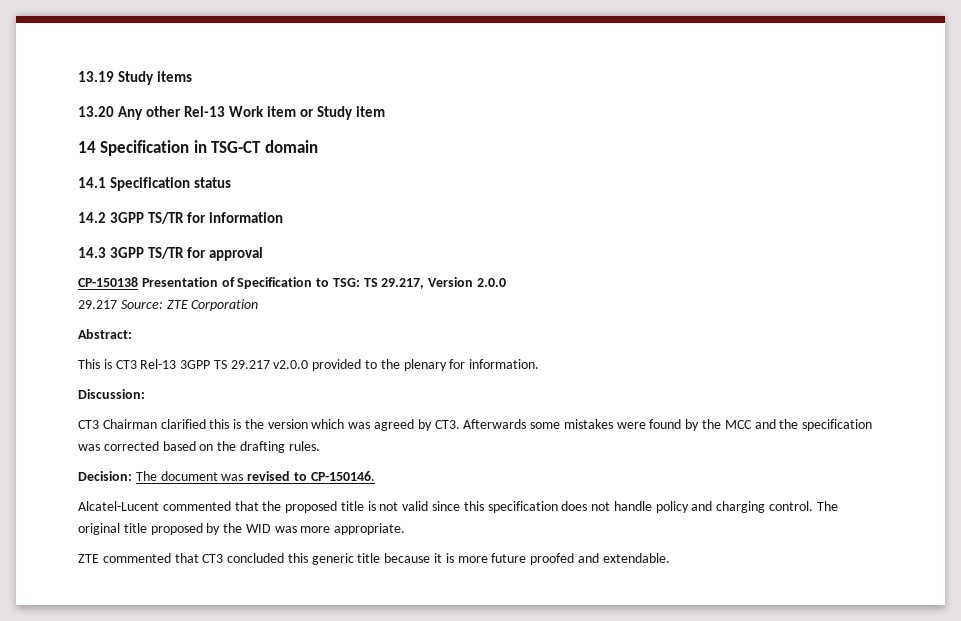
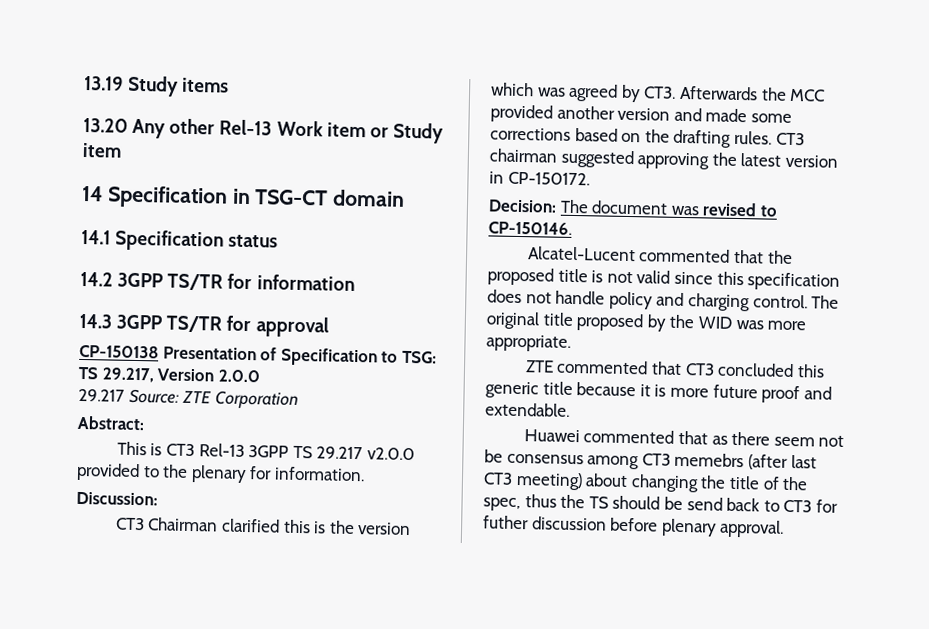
[530,419,873,431] [78,441,159,451] some mistakes were found by the MCC and the specification was corrected -> [760,87,826,102] [490,104,792,123] [490,127,571,141] the MCC provided another version and made some corrections
(320, 446) none -> [775,132,805,146] [489,148,838,170] [489,171,590,186] CT3 chairman suggested approving the latest version in CP-150172.
[530,553,575,565] proofed -> [761,385,801,404] proof
(670, 558) none -> [523,429,845,447] [484,449,817,470] [483,471,809,493] [483,494,838,513] [483,515,785,538] // Huawei commented that as there seem not be consensus among CT3 memebrs (after last CT3 meeting) about changing the title of the spec, thus the TS should be send back to CT3 for futher discussion before plenary approval.

